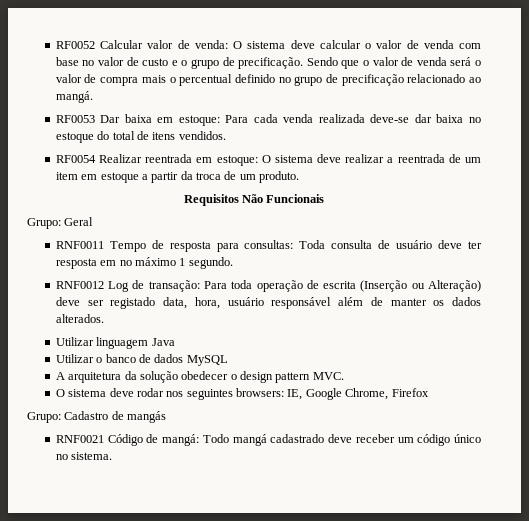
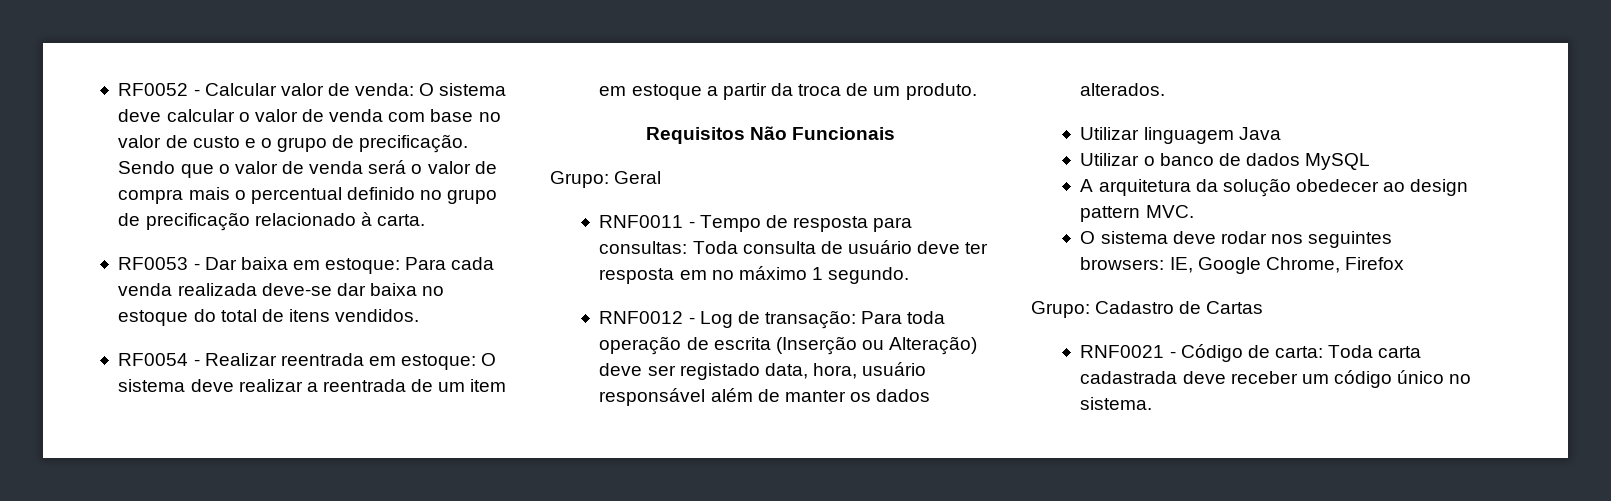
(95, 45) none -> [193,89,200,96] -
[469,77,482,83] [55,91,93,103] ao mangá. -> [360,212,425,226] à carta.
(95, 119) none -> [193,263,200,270] -
(96, 159) none -> [193,359,200,366] -
(104, 245) none -> [688,221,695,228] -
(104, 285) none -> [688,317,695,324] -
[230,374,237,380] o -> [1383,182,1406,192] ao
[127,411,167,423] mangás -> [1206,301,1264,314] Cartas
(104, 439) none -> [1169,351,1176,358] -
[162,434,325,446] mangá: Todo mangá cadastrado -> [1274,345,1422,358] [1080,371,1178,384] carta: Toda carta cadastrada

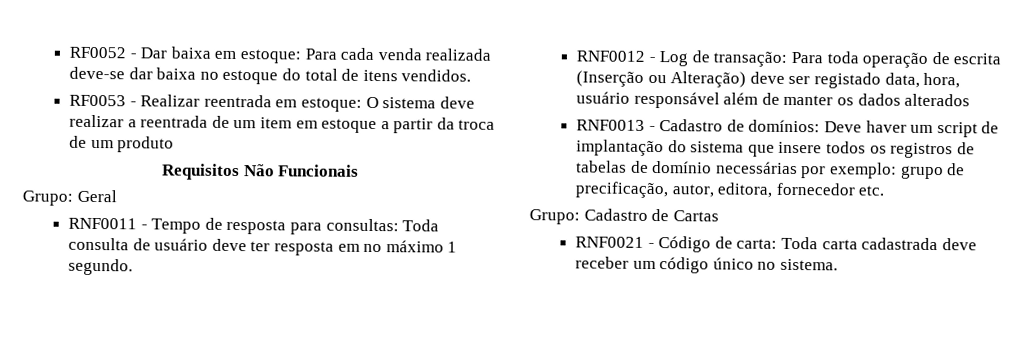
[204,83,507,96] [118,109,501,122] [118,134,469,153] [118,160,497,178] [118,187,498,204] [118,212,425,231] [118,257,200,270] Calcular valor de venda: O sistema deve calcular o valor de venda com base no valor de custo e o grupo de precificação. Sendo que o valor de venda será o valor de compra mais o percentual definido no grupo de precificação relacionado à carta. // RF0053 - -> (137, 56) none
[118,353,189,366] RF0054 -> [68,94,126,107] RF0053
[905,83,977,100] produto. -> [117,136,175,153] produto
[1080,83,1166,96] [1080,127,1281,144] [1080,153,1371,170] [1080,178,1469,197] [1080,205,1194,222] [1080,231,1393,248] [1080,257,1404,274] alterados. // Utilizar linguagem Java // Utilizar o banco de dados MySQL // A arquitetura da solução obedecer ao design pattern MVC. // O sistema deve rodar nos seguintes browsers: IE, Google Chrome, Firefox -> [904,93,971,107] [575,119,1000,138] [575,139,975,159] [575,160,966,180] [574,181,885,199] alterados // RNF0013 - Cadastro de domínios: Deve haver um script de implantação do sistema que insere todos os registros de tabelas de domínio necessárias por exemplo: grupo de precificação, autor, editora, fornecedor etc.

